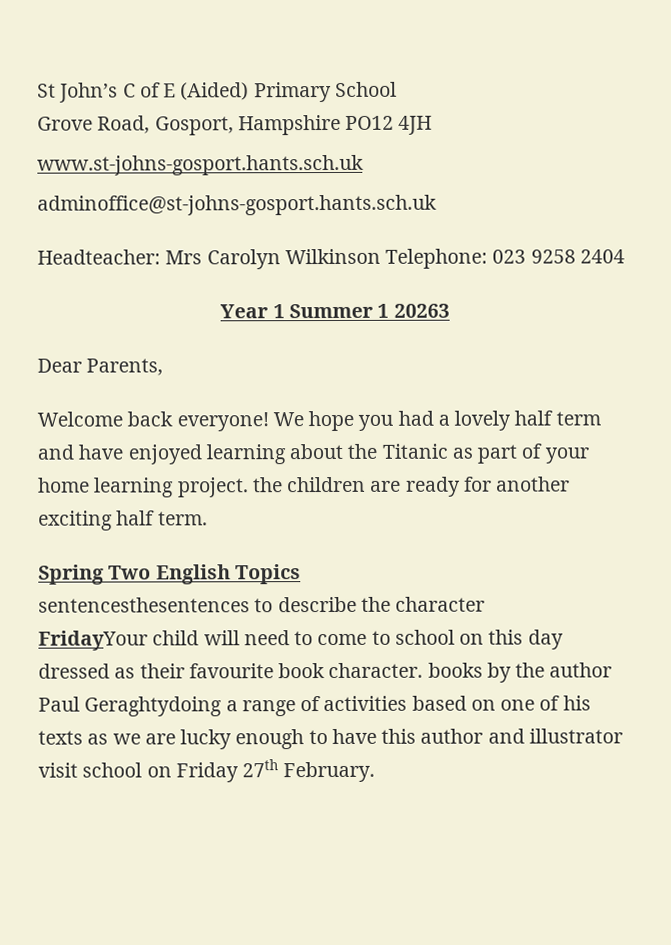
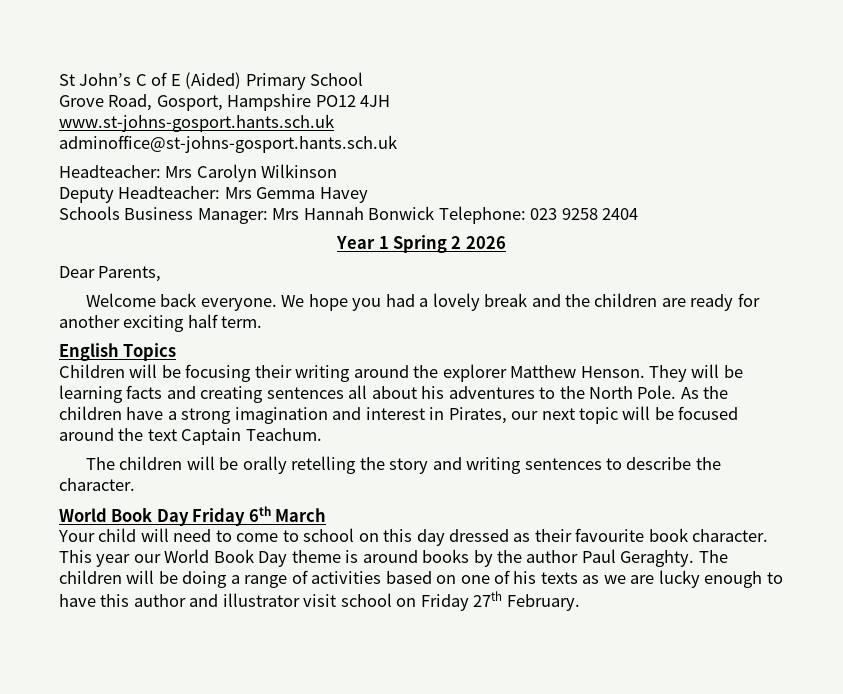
(381, 256) none -> [59,186,368,203] [59,206,435,224] // Deputy Headteacher: Mrs Gemma Havey // Schools Business Manager: Mrs Hannah Bonwick
[289,303,450,319] Summer 1 20263 -> [393,235,506,253] Spring 2 2026
[176,412,269,432] everyone! -> [200,298,277,311] everyone.
[514,410,601,426] [37,443,589,465] [38,477,249,498] half term and have enjoyed learning about the Titanic as part of your home learning project. -> [484,293,561,307] break and
[38,564,152,585] Spring Two -> (263, 322) none
[38,596,486,613] [38,630,148,651] sentencesthesentences to describe the character // FridayYour -> [59,364,743,382] [59,385,729,403] [59,406,739,424] [59,428,322,445] [85,456,721,474] [59,478,135,491] [59,506,327,526] [58,530,95,542] Children will be focusing their writing around the explorer Matthew Henson. They will be learning facts and creating sentences all about his adventures to the North Pole. As the children have a strong imagination and interest in Pirates, our next topic will be focused around the text Captain Teachum. // The children will be orally retelling the story and writing sentences to describe the character. // World Book Day Friday 6th March // Your
(424, 670) none -> [59,549,418,567] This year our World Book Day theme is around
[84,696,223,717] Geraghtydoing -> [620,550,728,567] [59,570,228,588] Geraghty. The children will be doing

